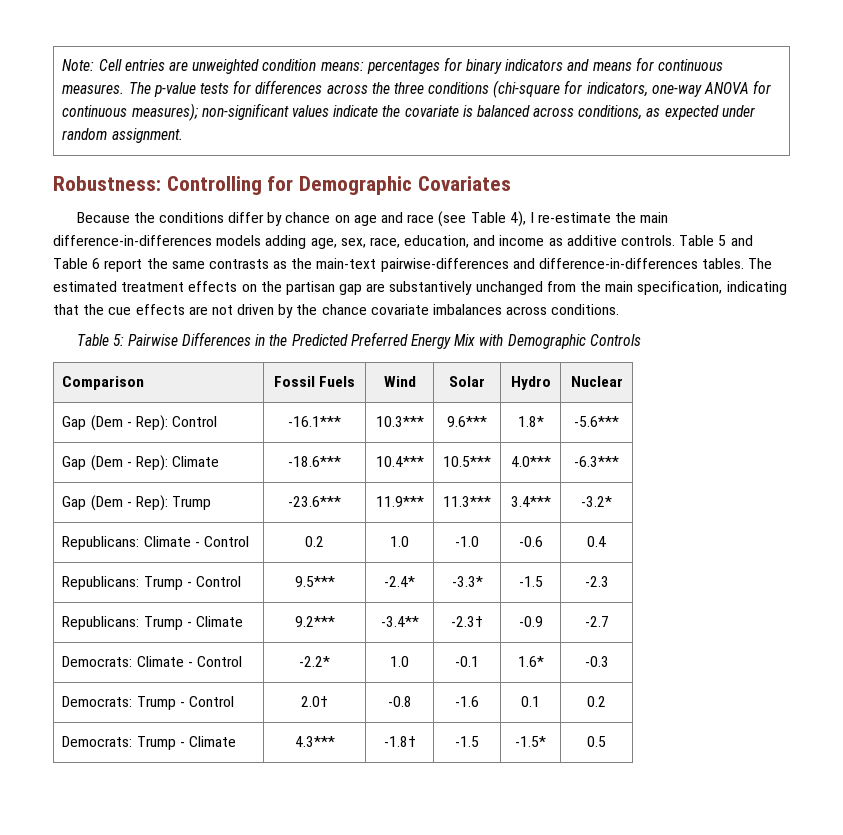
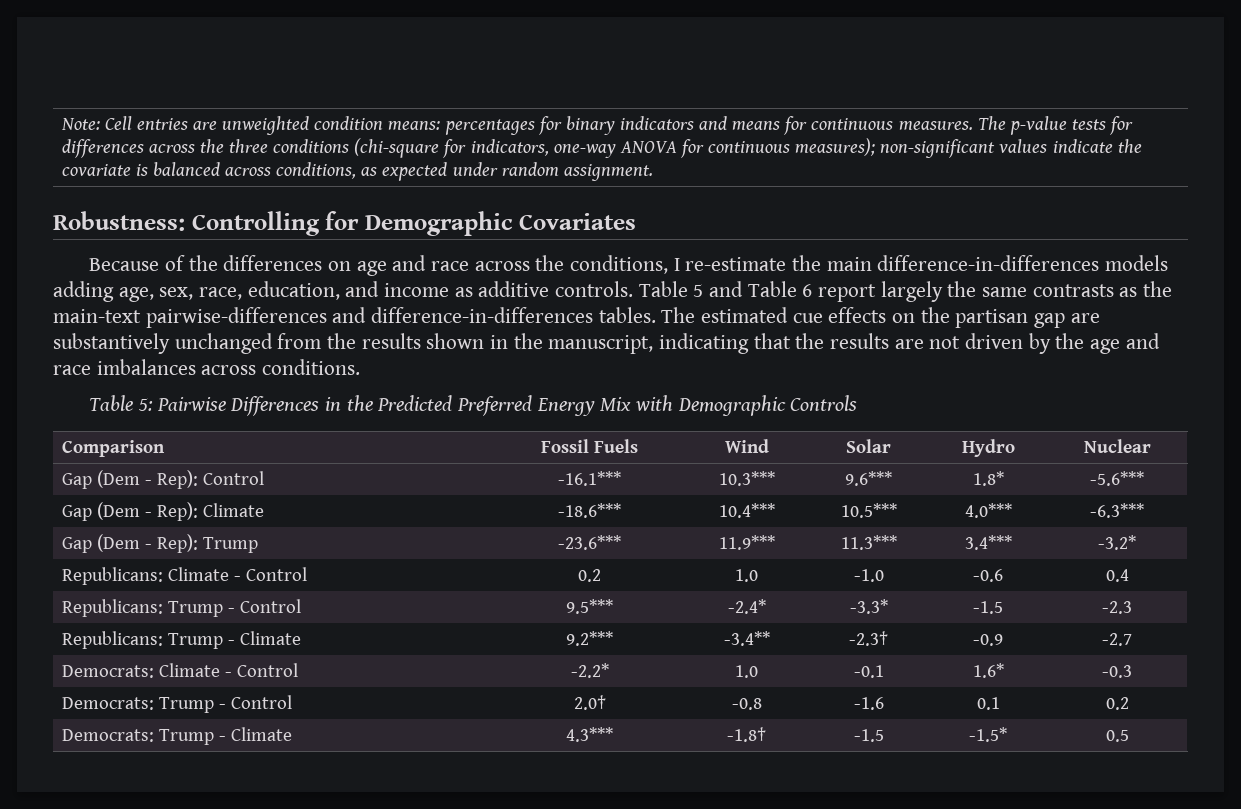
[133,212,331,226] the conditions differ by chance -> [164,255,323,271] of the differences
[438,211,526,227] (see Table 4), -> [474,255,668,274] across the conditions,
(143, 265) none -> [880,281,943,302] largely
[121,282,185,292] treatment -> [792,313,823,323] cue
[605,281,723,295] main specification, -> [361,333,654,354] results shown in the manuscript,
[108,304,185,315] cue effects -> [830,333,890,349] results
[321,304,429,315] chance covariate -> [1090,333,1160,354] [53,365,91,375] age and race

